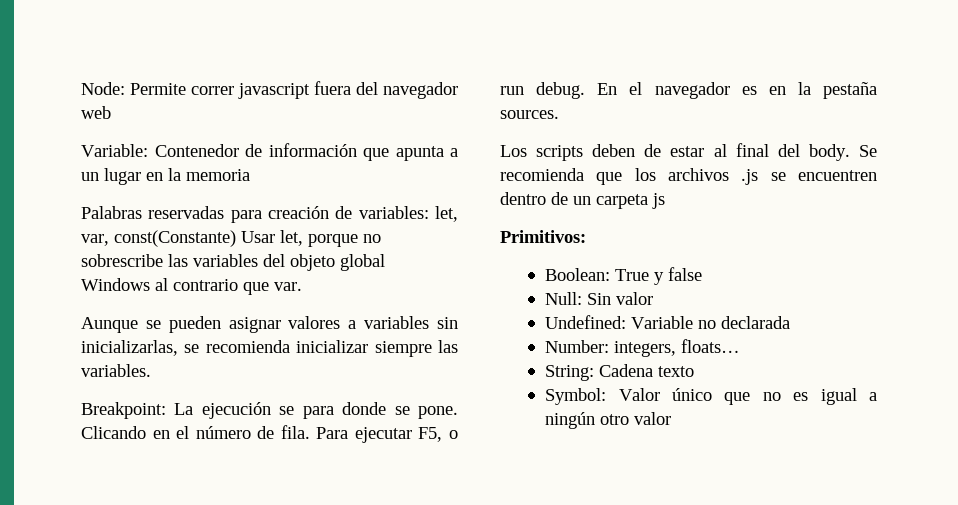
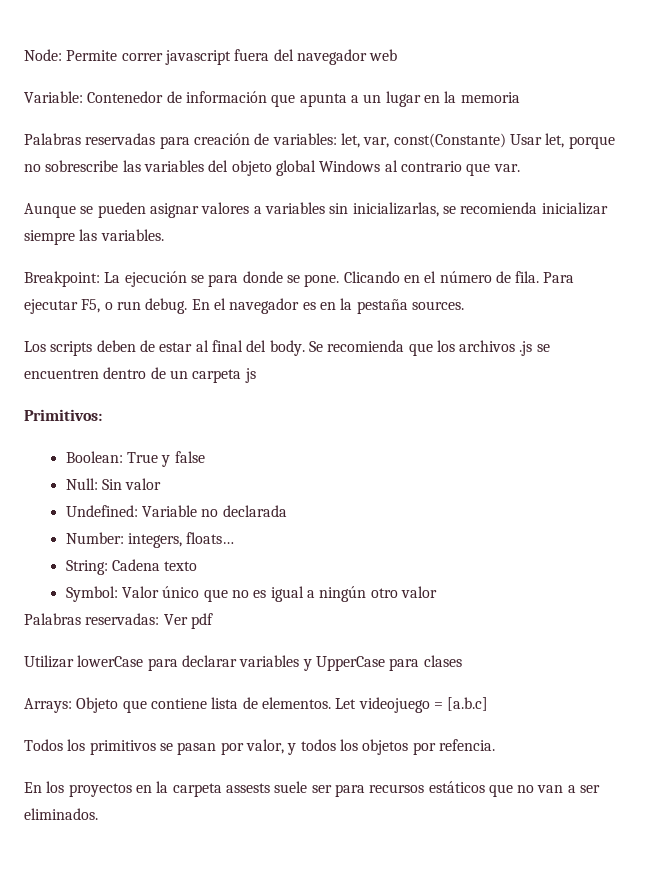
(672, 418) none -> [24,613,213,629] [24,655,462,671] [24,697,489,713] [24,739,495,755] [24,781,601,797] [24,808,98,820] // Palabras reservadas: Ver pdf // Utilizar lowerCase para declarar variables y UpperCase para clases // Arrays: Objeto que contiene lista de elementos. Let videojuego = [a.b.c] // Todos los primitivos se pasan por valor, y todos los objetos por refencia. // En los proyectos en la carpeta assests suele ser para recursos estáticos que no van a ser eliminados.

